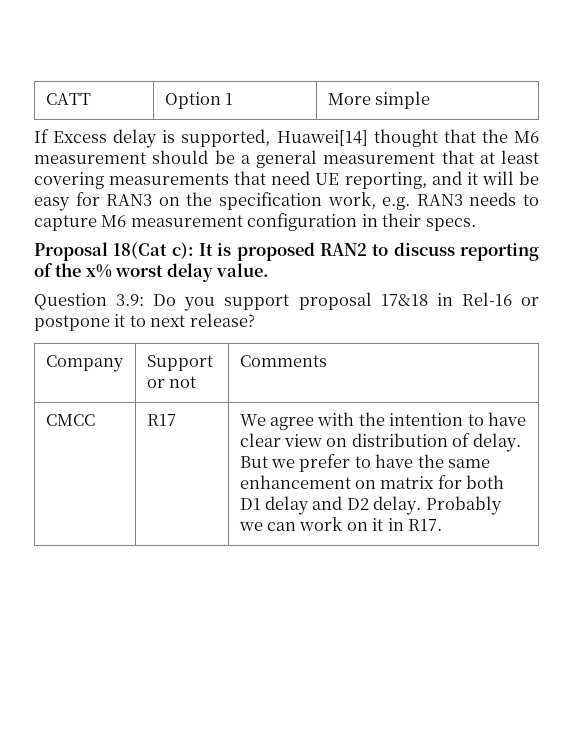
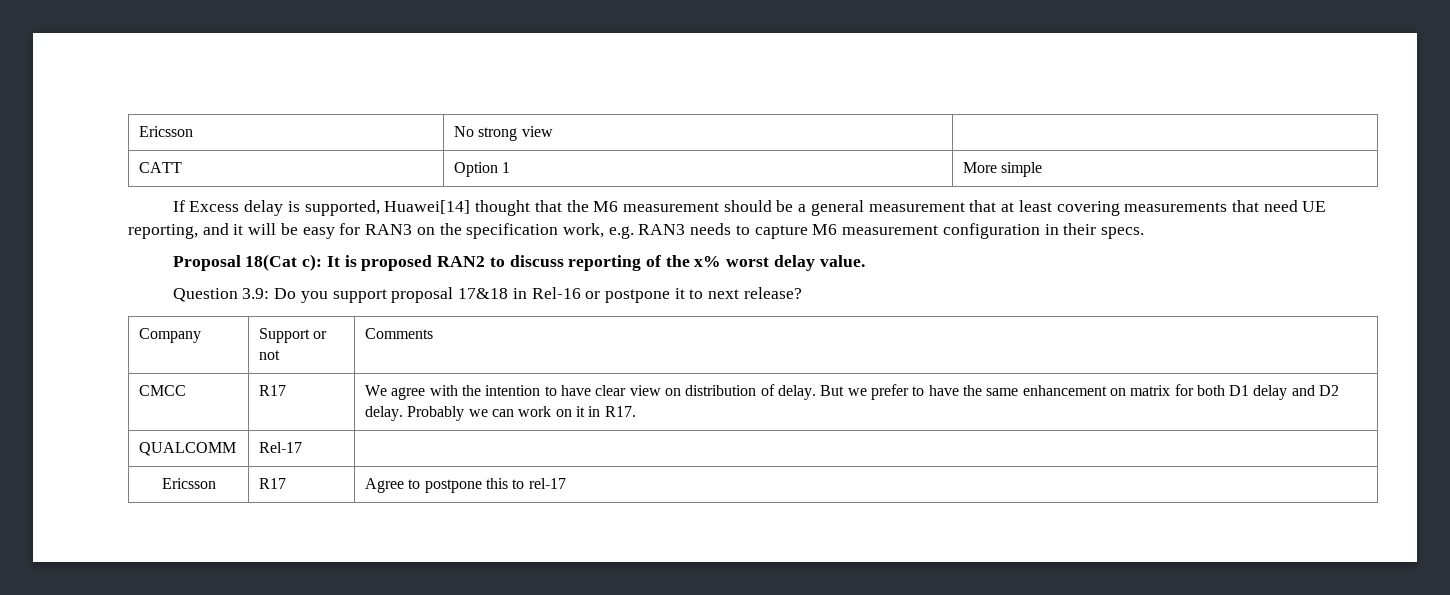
(45, 99) none -> [139,126,194,137] [454,126,553,141] Ericsson | No strong view | //
(443, 525) none -> [139,442,237,456] [259,442,303,453] [161,478,216,489] [259,478,287,489] [365,478,566,493] // QUALCOMM | Rel-17 | // Ericsson | R17 | Agree to postpone this to rel-17

